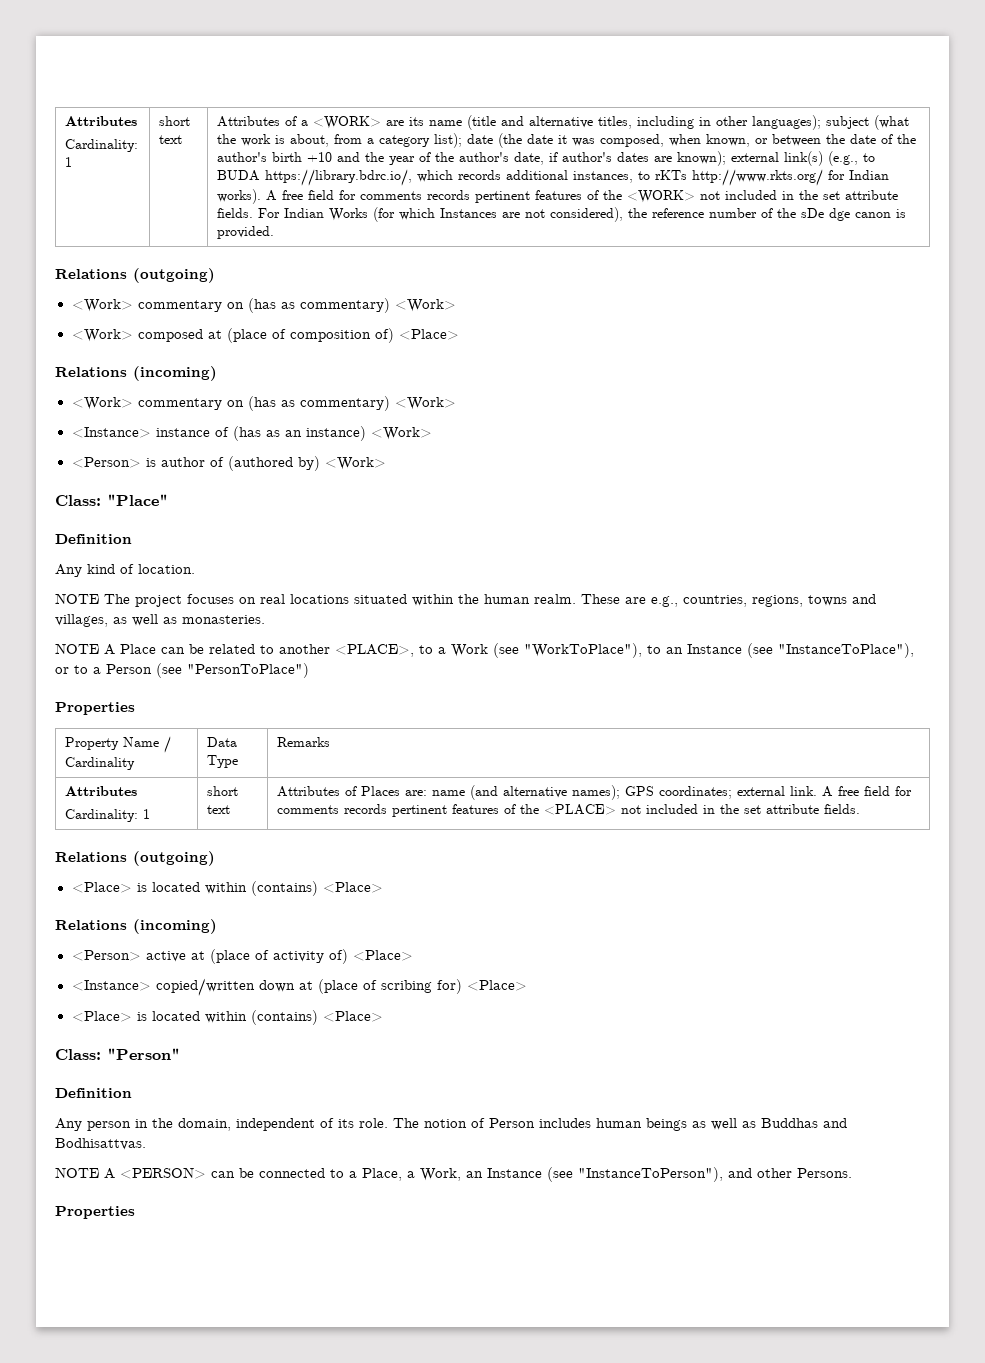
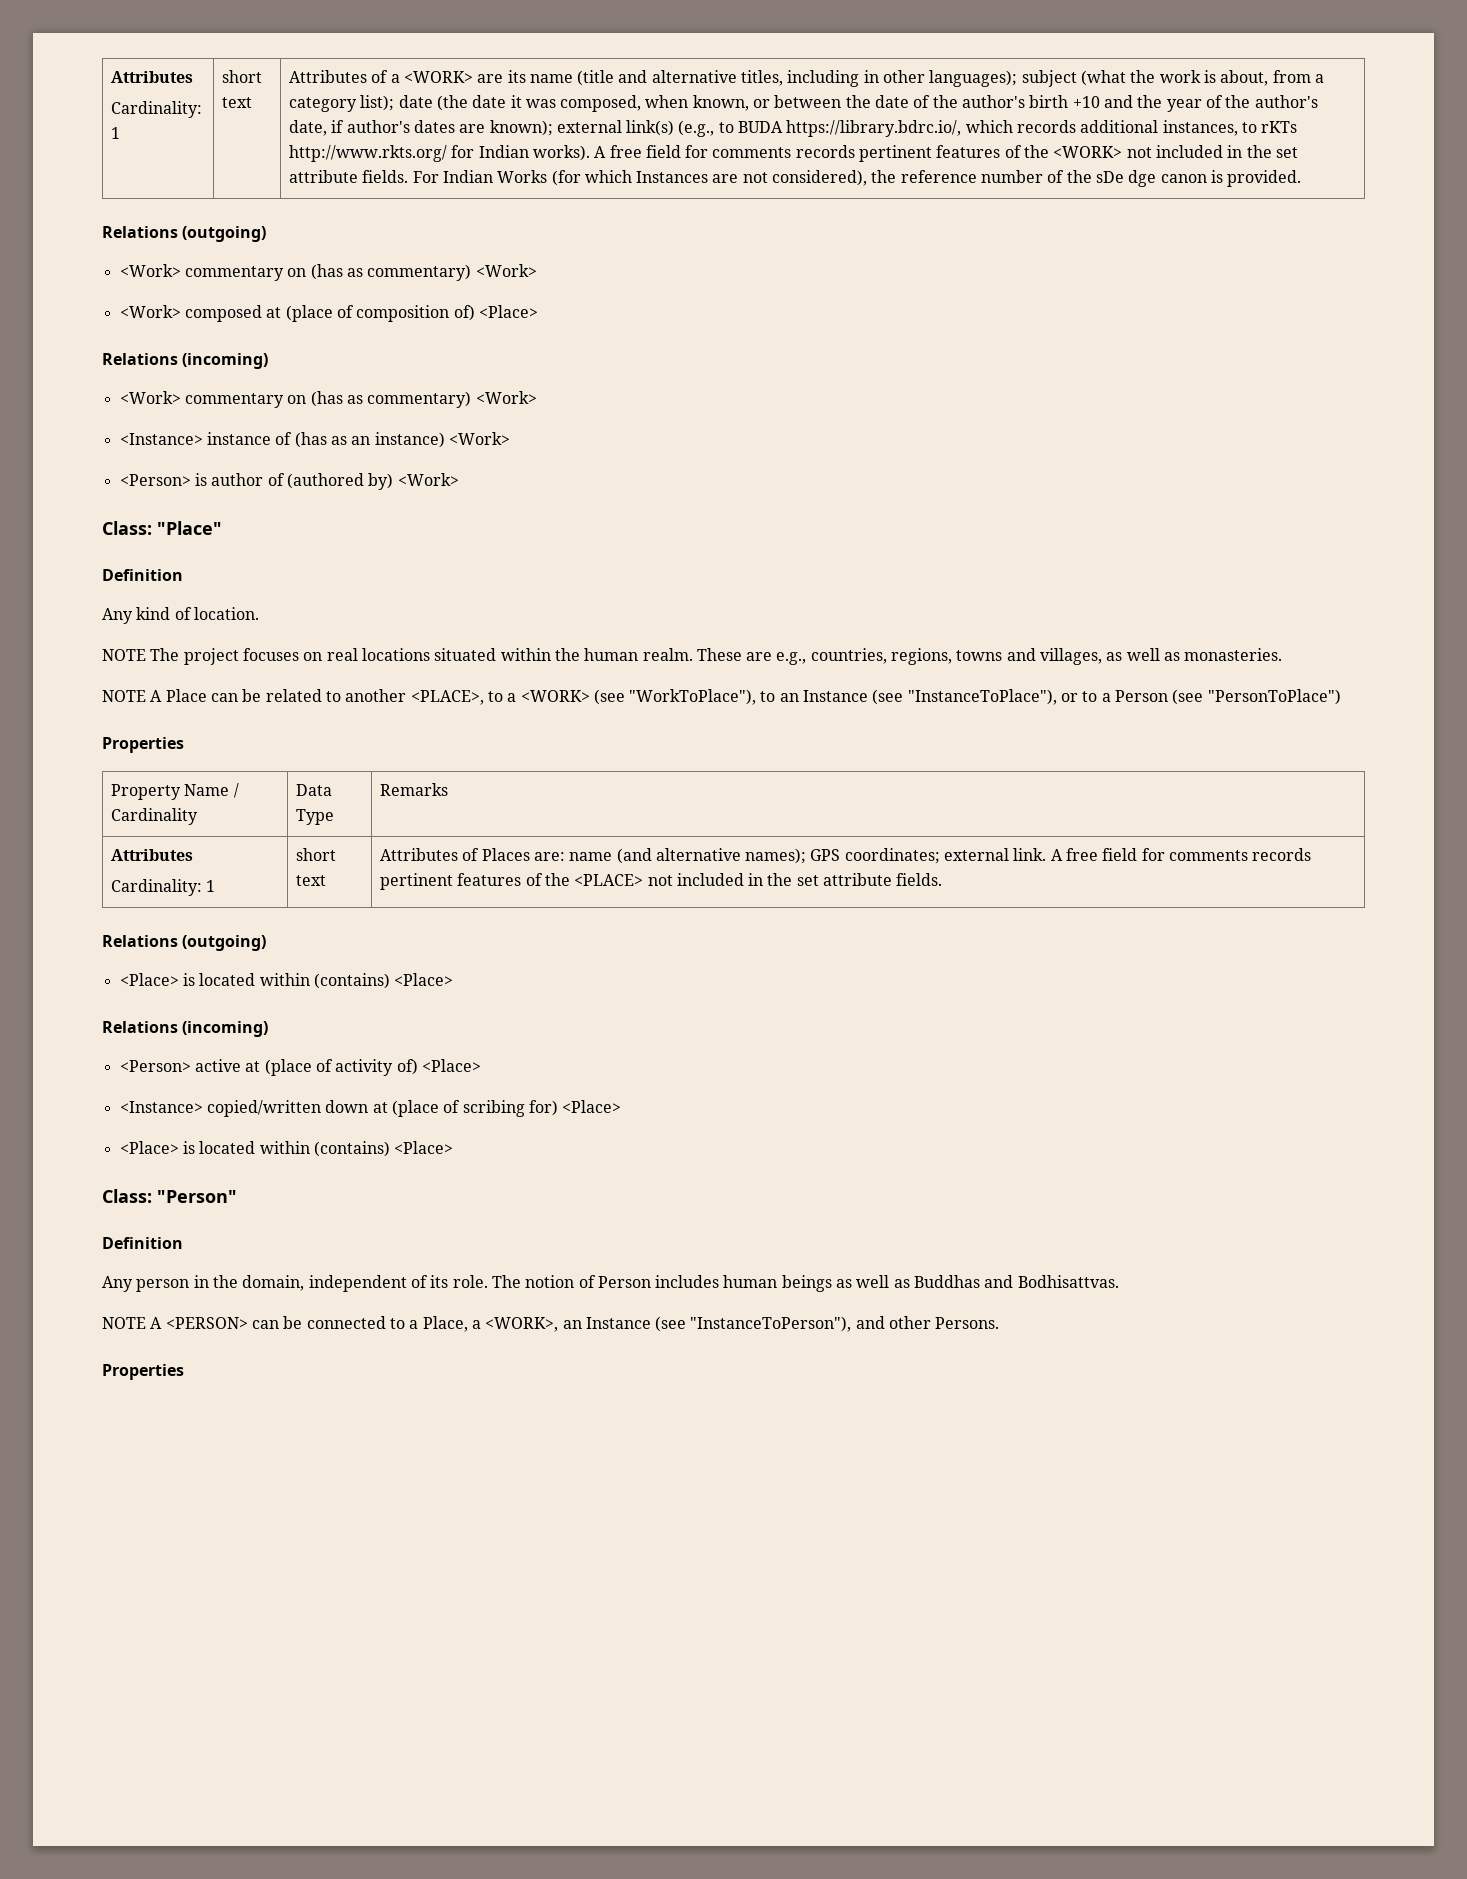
[451,644,488,657] Work -> [520,690,590,702] <WORK>
[420,1168,461,1181] Work, -> [485,1317,559,1332] <WORK>,

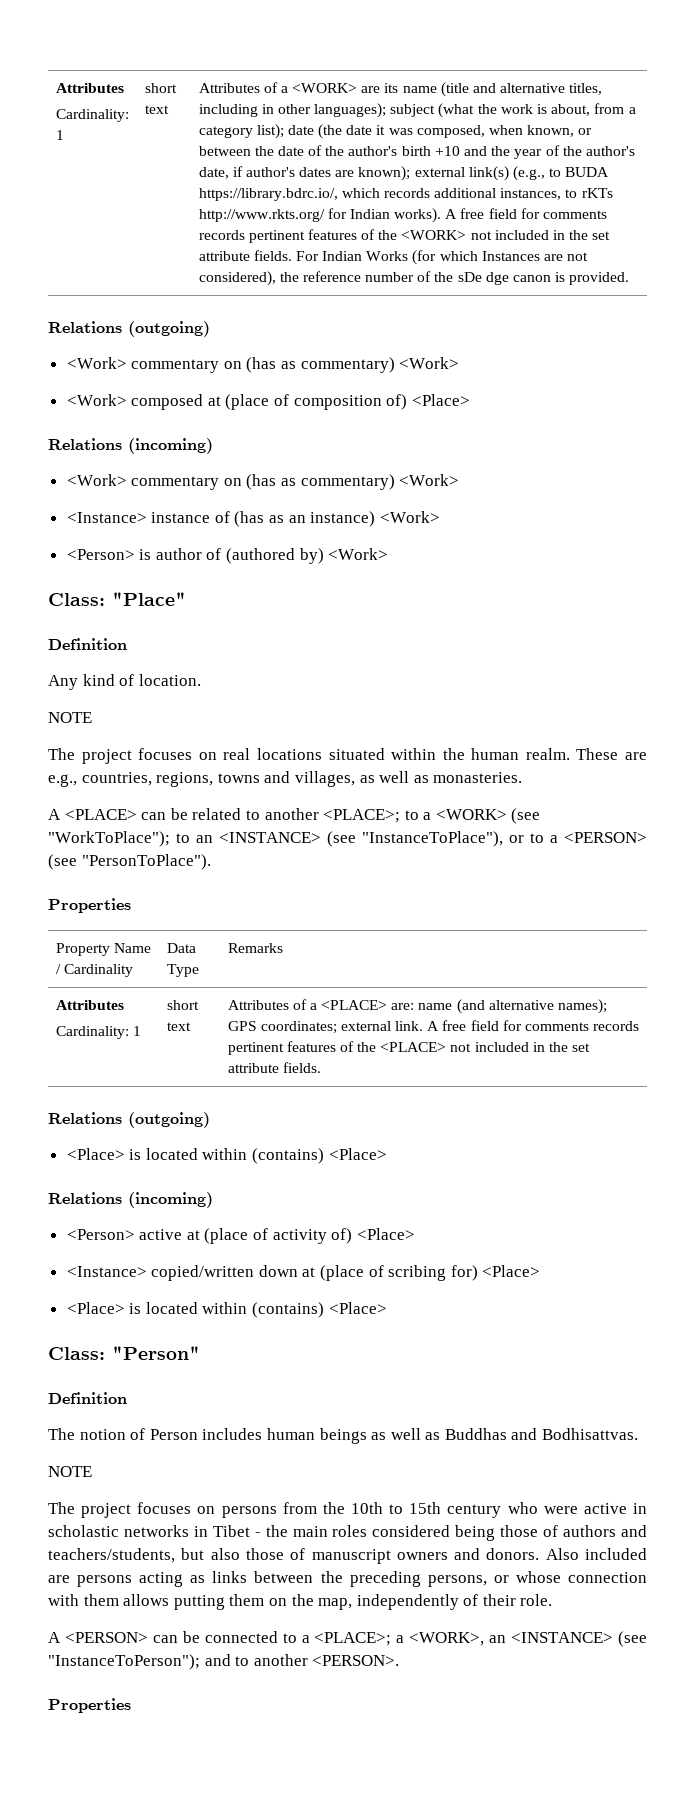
(146, 655) none -> (92, 717) //
[102,689,207,702] NOTE A Place -> [48,809,137,820] A <PLACE>
[410,690,484,705] <PLACE>, -> [323,809,401,823] <PLACE>;
[629,689,757,705] "WorkToPlace"), -> [48,831,170,847] "WorkToPlace");
[803,690,869,702] Instance -> [219,832,321,843] <INSTANCE>
[1115,689,1341,705] Person (see "PersonToPlace") -> [564,832,647,843] [48,854,211,870] <PERSON> (see "PersonToPlace").
[481,848,530,861] Places -> [309,1000,388,1010] a <PLACE>
[102,1275,488,1292] Any person in the domain, independent of its role. -> (127, 1398) none
(146, 1323) none -> [48,1502,647,1518] [48,1525,647,1541] [48,1548,647,1564] [48,1571,647,1587] [48,1594,553,1610] // The project focuses on persons from the 10th to 15th century who were active in scholastic networks in Tibet - the main roles considered being those of authors and teachers/students, but also those of manuscript owners and donors. Also included are persons acting as links between the preceding persons, or whose connection with them allows putting them on the map, independently of their role. //
[422,1316,468,1332] Place, -> [314,1632,392,1646] <PLACE>;
[585,1316,1000,1332] Instance (see "InstanceToPerson"), and other Persons. -> [511,1631,647,1647] [48,1654,400,1670] <INSTANCE> (see "InstanceToPerson"); and to another <PERSON>.

